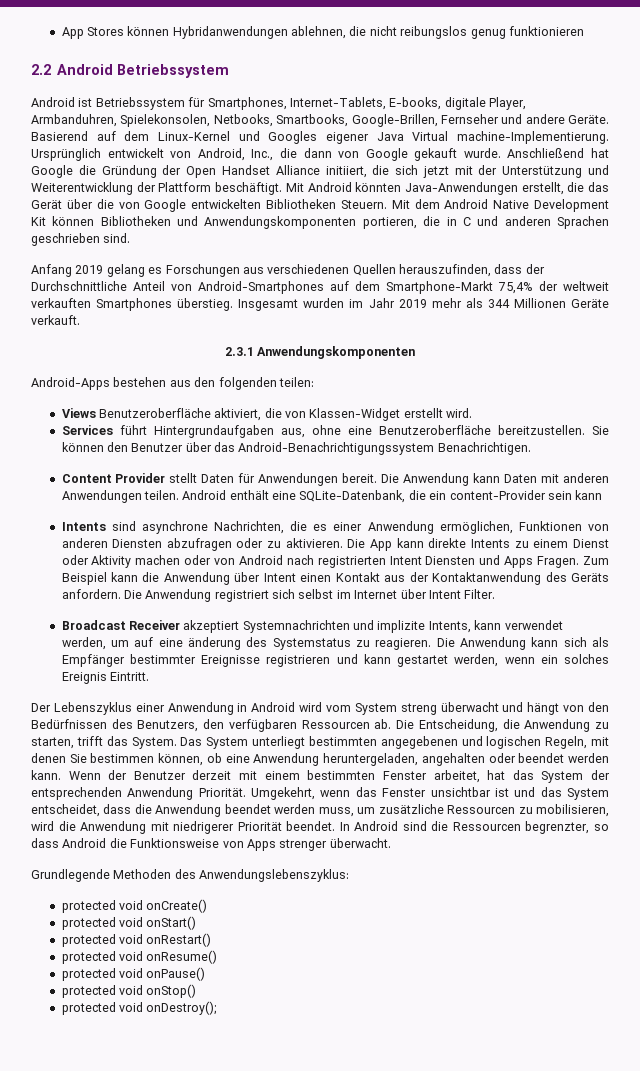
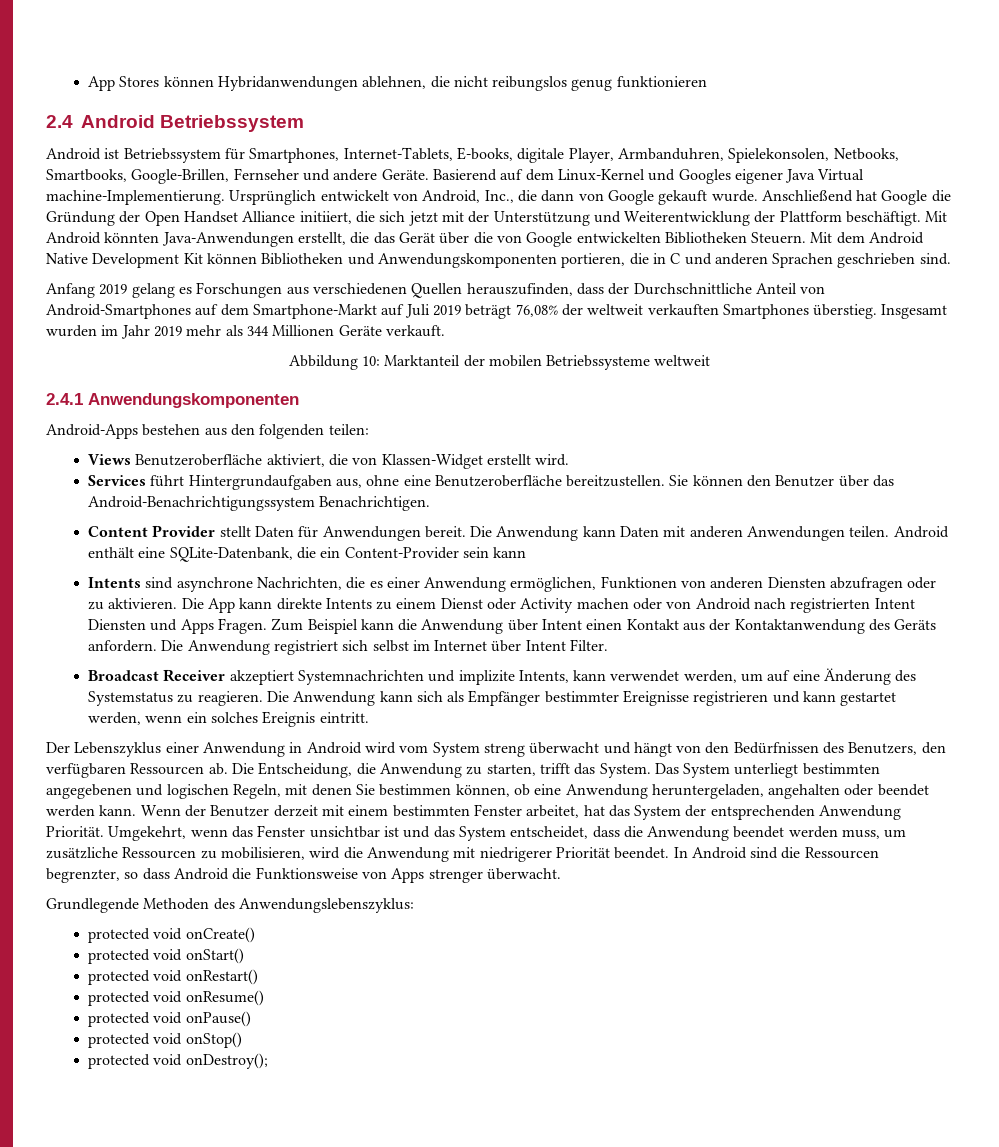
[31,64,51,75] 2.2 -> [46,115,73,128] 2.4
[498,282,533,294] 75,4% -> [381,304,558,319] auf Juli 2019 beträgt 76,08%
[224,347,254,356] 2.3.1 -> [288,355,711,370] [46,393,83,405] Abbildung 10: Marktanteil der mobilen Betriebssysteme weltweit // 2.4.1
[449,490,546,500] content-Provider -> [344,547,459,559] Content-Provider
[91,555,132,568] Aktivity -> [520,598,574,613] Activity
[187,637,241,650] änderung -> [824,668,892,685] Änderung
[109,672,149,681] Eintritt. -> [319,712,369,723] eintritt.

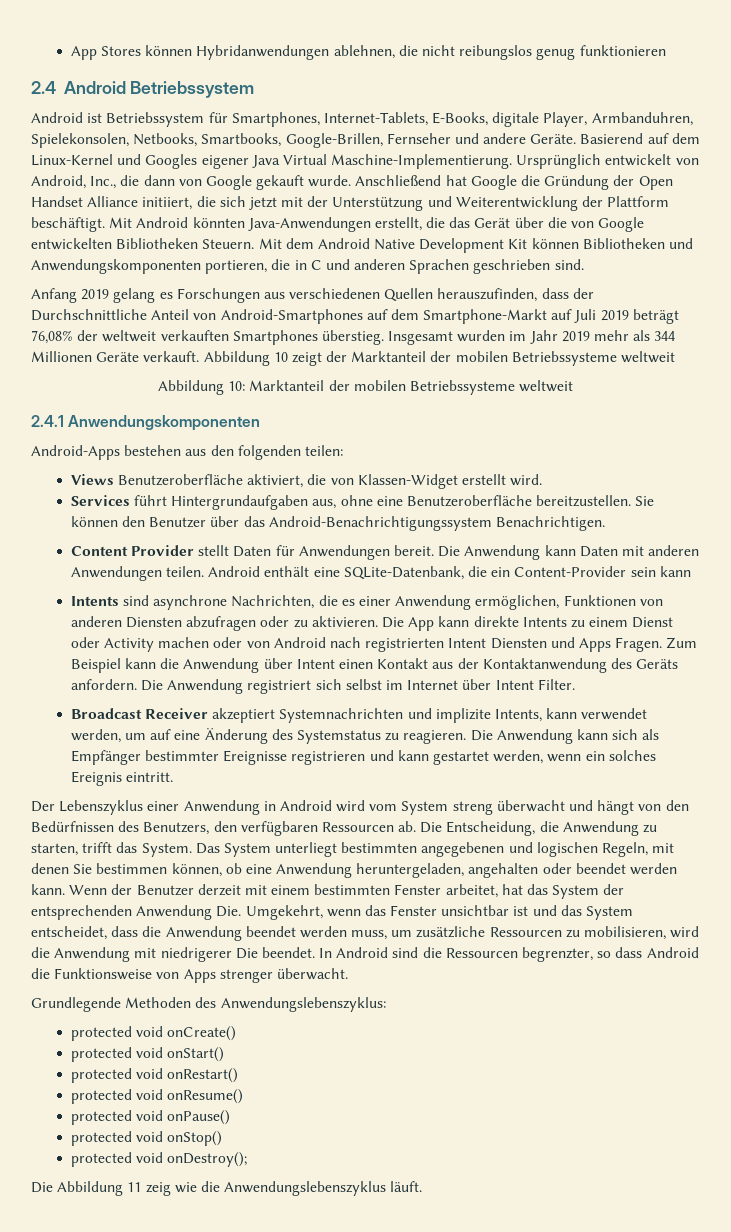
[456,147,513,161] E-books, -> [432,112,489,126] E-Books,
[46,190,225,205] machine-Implementierung. -> [331,154,513,169] Maschine-Implementierung.
(445, 331) none -> [203,351,676,366] Abbildung 10 zeigt der Marktanteil der mobilen Betriebssysteme weltweit
[46,826,104,837] Priorität. -> [216,906,242,917] Die.
[555,847,610,858] Priorität -> [235,948,258,959] Die
(268, 1061) none -> [31,1181,423,1196] // Die Abbildung 11 zeig wie die Anwendungslebenszyklus läuft.

